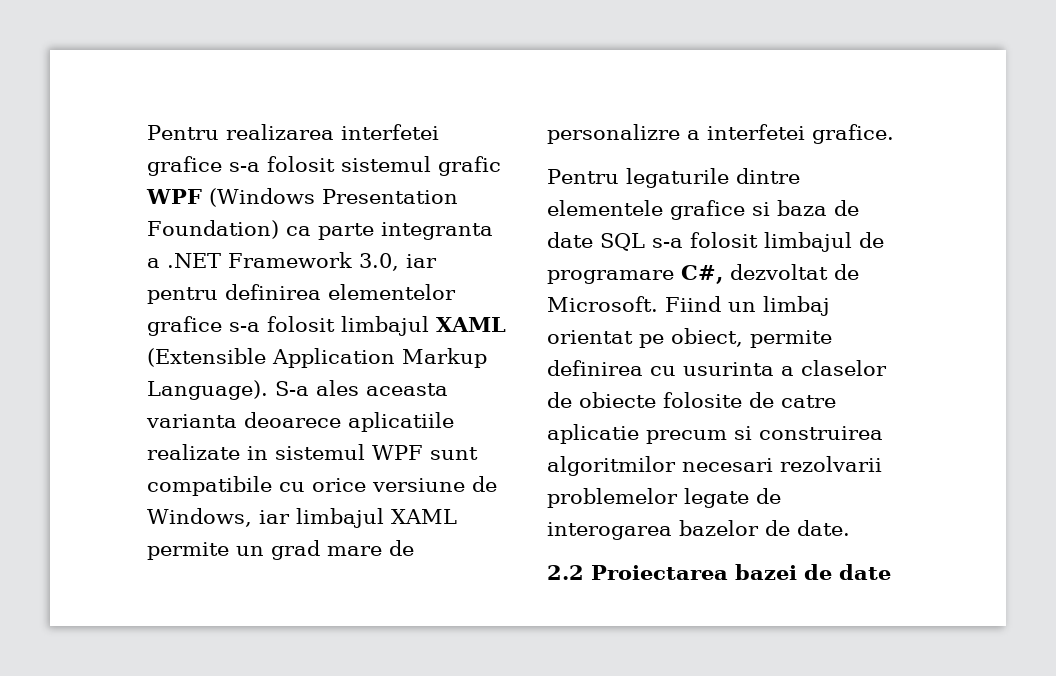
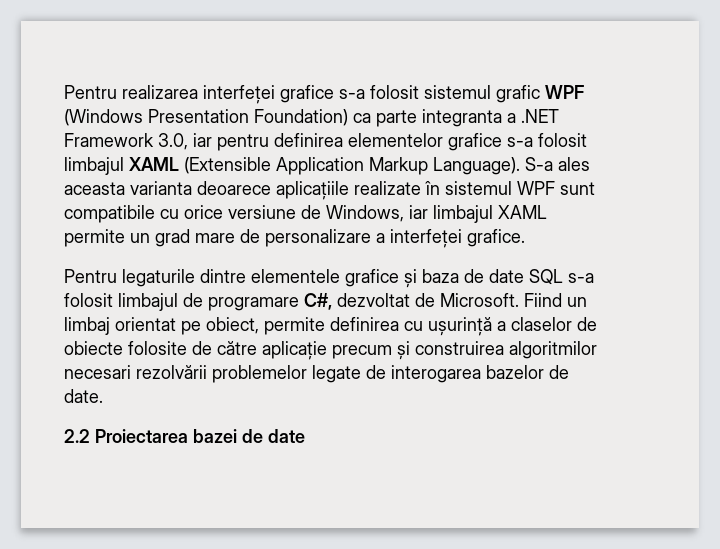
[340,124,439,140] interfetei -> [203,85,275,104] interfeței
[348,412,454,432] [147,444,268,460] aplicatiile realizate in -> [276,181,440,200] aplicațiile realizate în
[547,124,805,144] personalizre a interfetei -> [265,229,462,248] personalizare a interfeței
[752,202,770,216] si -> [404,269,417,288] și
[683,362,774,376] usurinta -> [428,317,492,336] ușurință
[781,395,836,408] [547,424,752,444] catre aplicatie precum si -> [217,341,410,360] către aplicație precum și
[780,456,882,472] rezolvarii -> [136,365,207,379] rezolvării

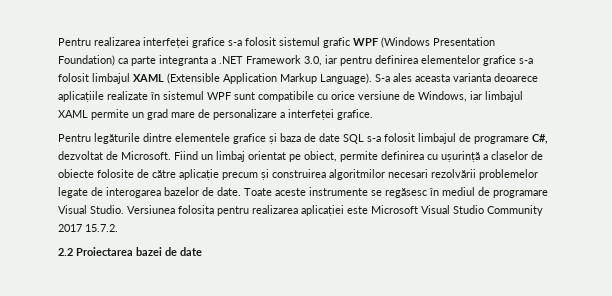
[122,269,195,287] legaturile -> [94,133,140,144] legăturile
(103, 396) none -> [244,187,548,198] [58,205,543,216] [58,224,118,232] Toate aceste instrumente se regăsesc în mediul de programare Visual Studio. Versiunea folosita pentru realizarea aplicației este Microsoft Visual Studio Community 2017 15.7.2.

